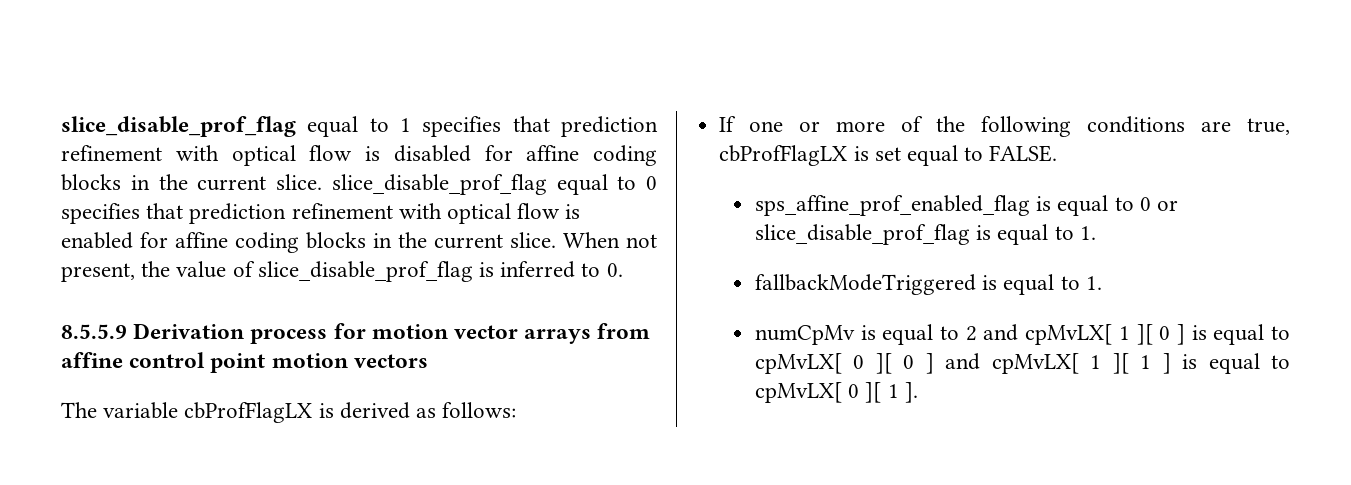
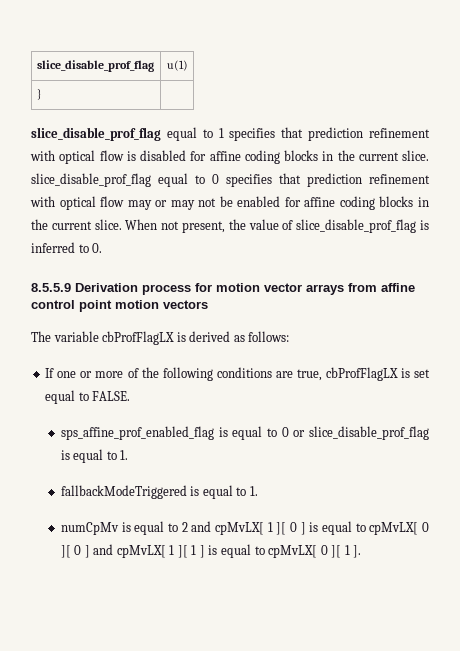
[61,116,296,137] slice_disable_prof_flag -> [36,60,154,72] [166,60,188,71] [36,89,42,100] [31,127,161,141] slice_disable_prof_flag | u(1) // } | // slice_disable_prof_flag
[565,204,581,219] is -> [127,196,233,210] may or may not be

